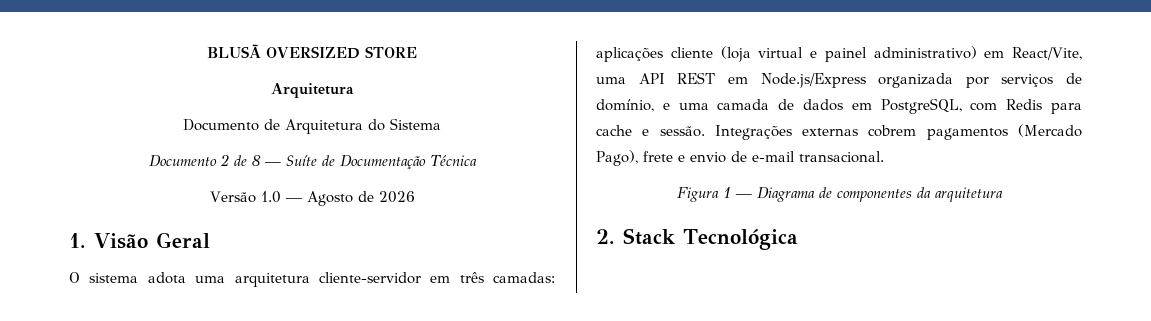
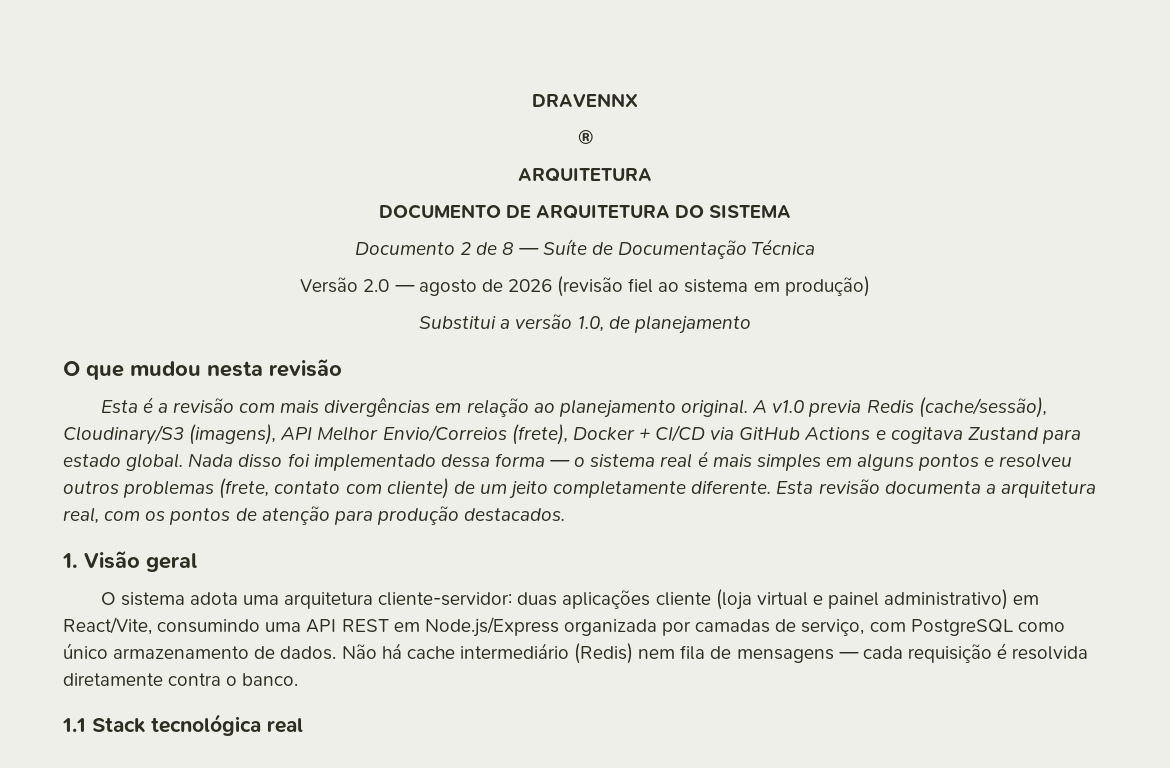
[207,44,417,59] [270,83,354,98] [183,118,441,134] BLUSÃ OVERSIZED STORE // Arquitetura // Documento de Arquitetura do Sistema -> [532,93,638,107] [577,130,593,144] [518,168,652,182] [378,204,792,219] DRAVENNX // ® // ARQUITETURA // DOCUMENTO DE ARQUITETURA DO SISTEMA
[260,191,353,206] 1.0 — Agosto -> [363,279,477,296] 2.0 — agosto
(415, 197) none -> [557,276,870,297] [419,314,751,334] [63,359,342,380] [100,397,1047,418] [63,424,1081,445] [63,451,1073,471] [63,478,1096,499] [63,506,566,525] (revisão fiel ao sistema em produção) // Substitui a versão 1.0, de planejamento // O que mudou nesta revisão // Esta é a revisão com mais divergências em relação ao planejamento original. A v1.0 previa Redis (cache/sessão), Cloudinary/S3 (imagens), API Melhor Envio/Correios (frete), Docker + CI/CD via GitHub Actions e cogitava Zustand para estado global. Nada disso foi implementado dessa forma — o sistema real é mais simples em alguns pontos e resolveu outros problemas (frete, contato com cliente) de um jeito completamente diferente. Esta revisão documenta a arquitetura real, com os pontos de atenção para produção destacados.
[156,232,210,248] Geral -> [146,553,197,572] geral
[318,272,555,284] cliente-servidor em três camadas: -> [378,592,558,606] cliente-servidor: duas
(1082, 53) none -> [157,619,261,633] consumindo
[1001,73,1082,87] [596,98,1082,114] [596,124,1082,140] [596,150,884,166] [676,187,1003,202] [596,228,798,250] serviços de domínio, e uma camada de dados em PostgreSQL, com Redis para cache e sessão. Integrações externas cobrem pagamentos (Mercado Pago), frete e envio de e-mail transacional. // Figura 1 — Diagrama de componentes da arquitetura // 2. Stack Tecnológica -> [695,619,1065,636] [63,643,1089,664] [63,673,299,686] [62,714,303,736] camadas de serviço, com PostgreSQL como único armazenamento de dados. Não há cache intermediário (Redis) nem fila de mensagens — cada requisição é resolvida diretamente contra o banco. // 1.1 Stack tecnológica real

